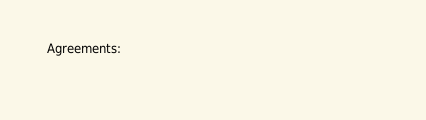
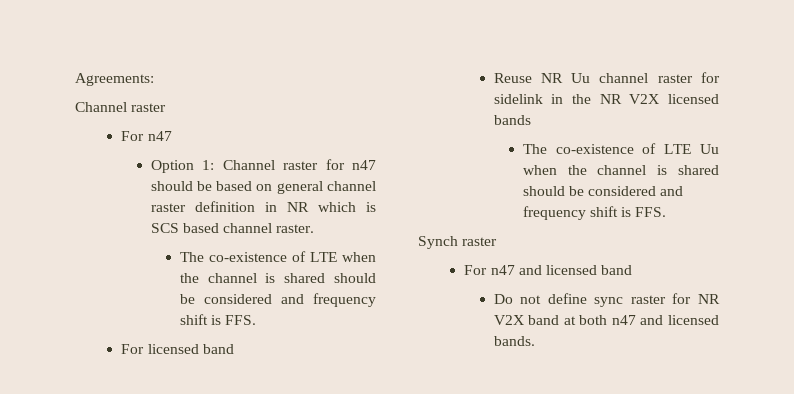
(121, 49) none -> [75,102,167,112] [121,131,172,141] [150,159,377,173] [150,181,376,194] [150,201,376,212] [150,223,315,233] [179,251,376,262] [179,273,376,283] [179,293,376,307] [179,314,257,325] [121,344,234,354] [493,72,720,83] [493,94,719,104] [493,115,531,125] [522,143,719,154] [522,165,719,175] [522,186,684,196] [522,206,667,220] [418,236,498,249] [464,265,633,275] [493,293,720,307] [493,315,719,325] [493,336,535,346] // Channel raster // For n47 // Option 1: Channel raster for n47 should be based on general channel raster definition in NR which is SCS based channel raster. // The co-existence of LTE when the channel is shared should be considered and frequency shift is FFS. // For licensed band // Reuse NR Uu channel raster for sidelink in the NR V2X licensed bands // The co-existence of LTE Uu when the channel is shared should be considered and frequency shift is FFS. // Synch raster // For n47 and licensed band // Do not define sync raster for NR V2X band at both n47 and licensed bands.

